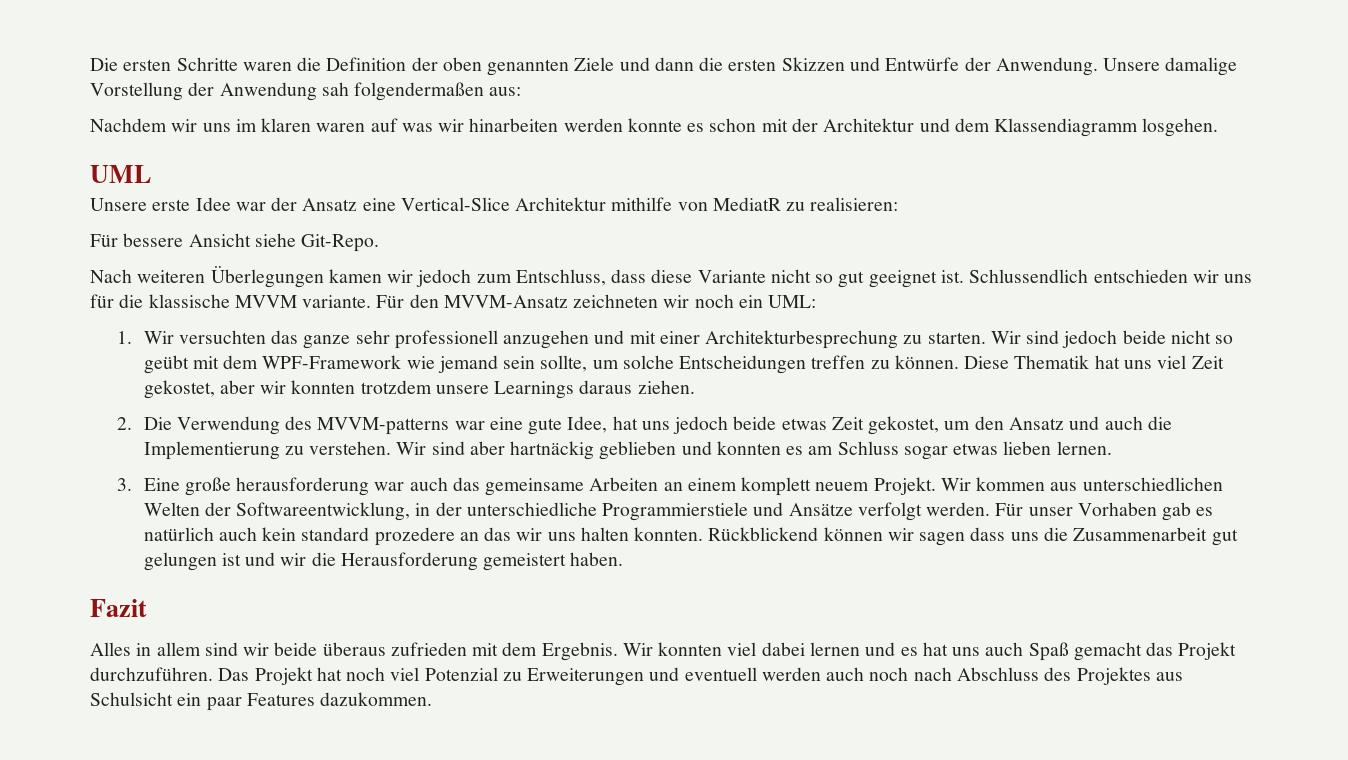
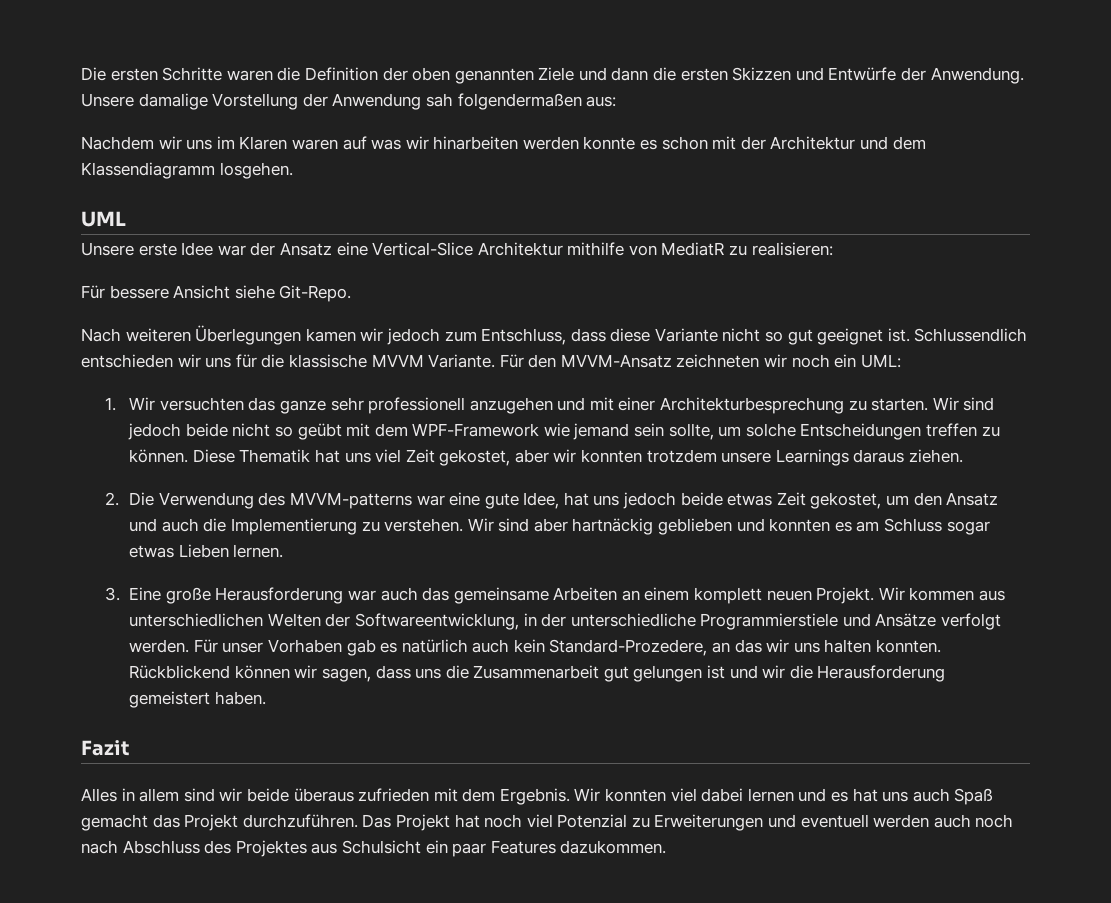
[261,118,312,132] klaren -> [239,136,288,150] Klaren
[302,295,372,308] variante. -> [428,354,496,368] Variante.
[1003,441,1052,455] lieben -> [178,544,229,558] Lieben
[236,477,370,496] herausforderung -> [215,587,344,604] Herausforderung
[815,482,870,491] neuem -> [766,590,812,601] neuen
[301,527,455,546] standard prozedere -> [549,639,708,656] Standard-Prozedere,
[919,532,966,546] sagen -> [321,668,371,682] sagen,

